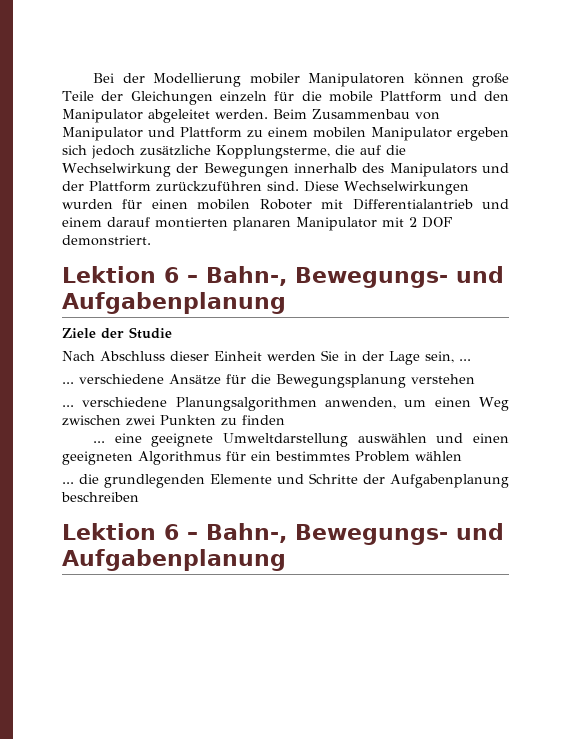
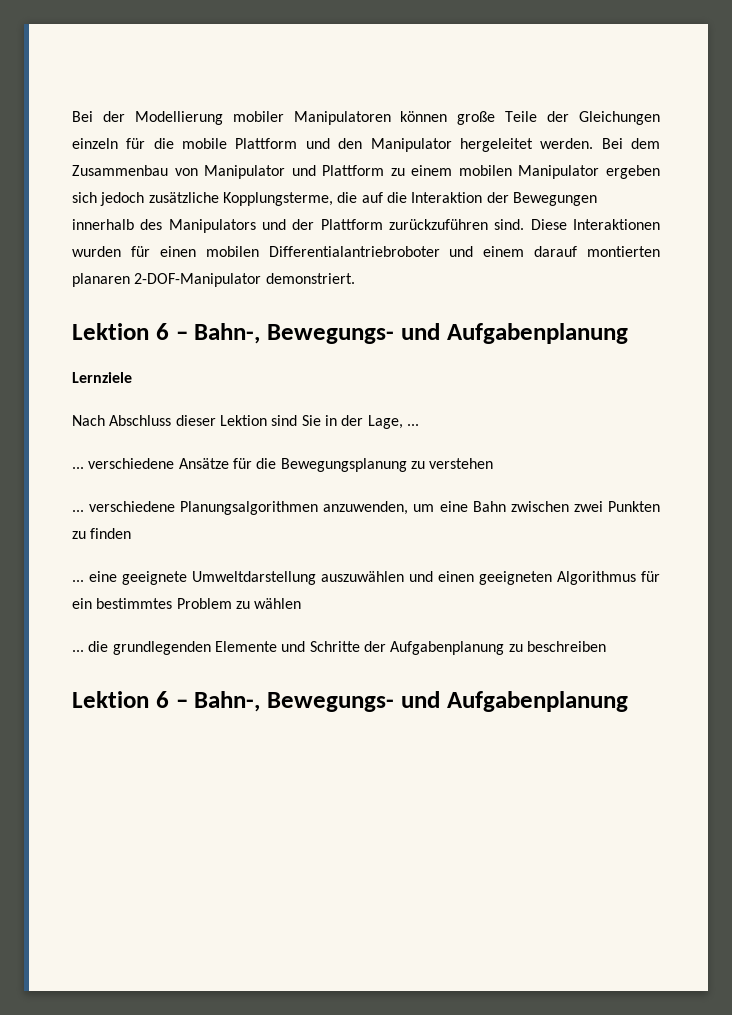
[148,109,307,123] abgeleitet werden. Beim -> [459,138,661,152] hergeleitet werden. Bei dem
[62,163,171,177] Wechselwirkung -> [411,192,483,203] Interaktion
[344,181,469,195] Wechselwirkungen -> [573,219,660,230] Interaktionen
[259,199,473,210] Roboter mit Differentialantrieb -> [268,246,440,257] Differentialantriebroboter
[296,217,452,231] Manipulator mit 2 DOF -> [134,273,262,287] 2-DOF-Manipulator
[62,327,172,339] Ziele der Studie -> [72,372,132,383] Lernziele
[214,351,316,361] Einheit werden -> [219,415,298,426] Lektion sind
[389,351,454,365] Lage sein, -> [367,415,403,429] Lage,
(406, 381) none -> [410,461,425,469] zu
[325,397,510,411] anwenden, um einen Weg -> [323,501,506,515] anzuwenden, um eine Bahn
[357,433,427,443] auswählen -> [321,571,404,582] auszuwählen
(410, 456) none -> [235,601,250,609] zu
(509, 481) none -> [508,644,523,652] zu

